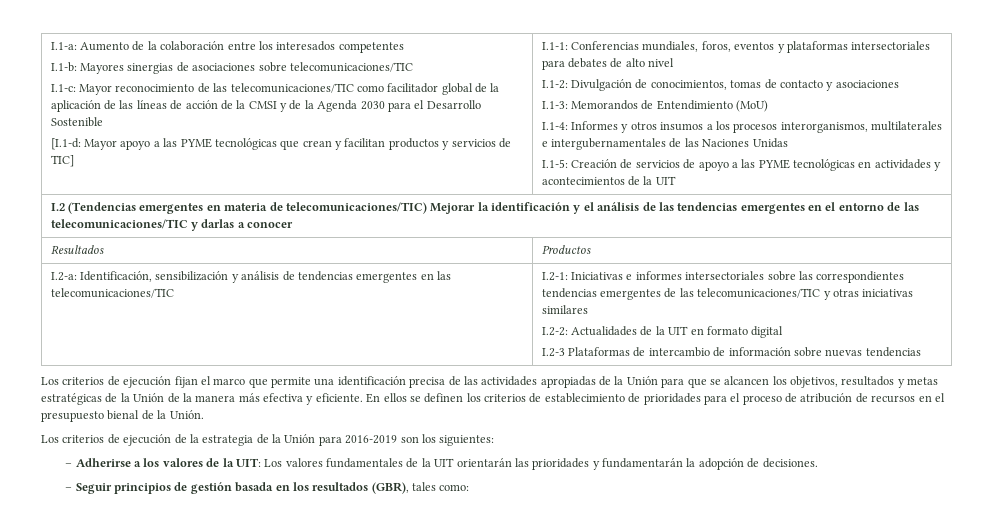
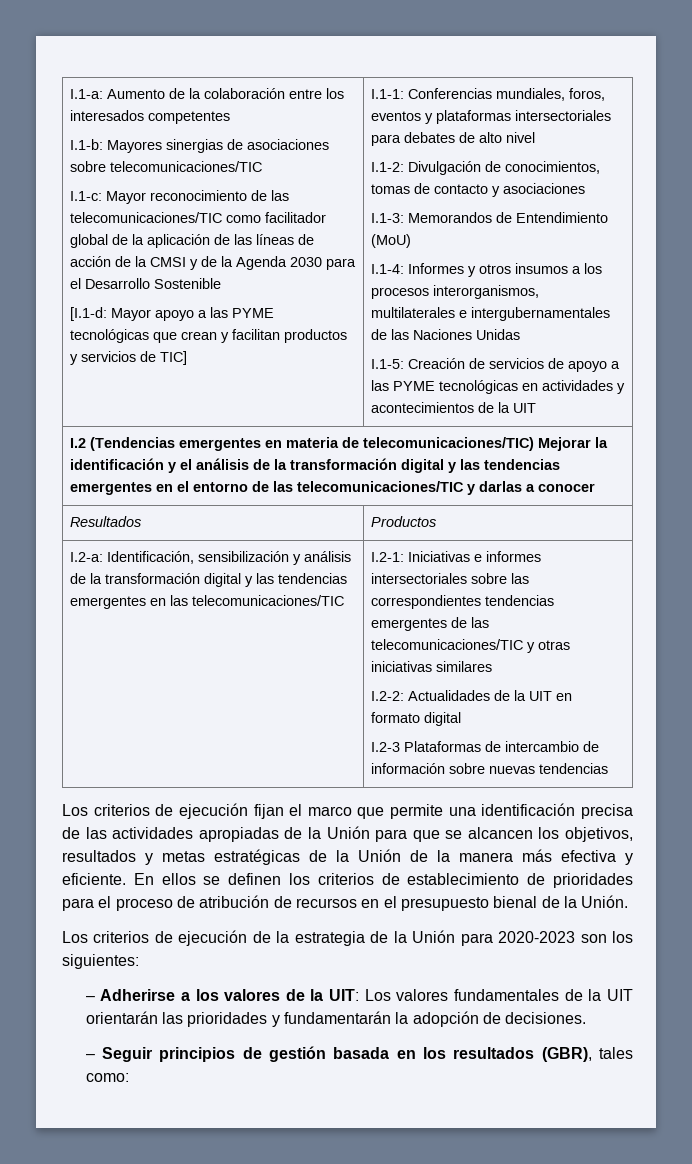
(656, 206) none -> [274,458,457,473] la transformación digital y
(295, 276) none -> [90,573,275,587] la transformación digital y las
[345,435,398,444] 2016-2019 -> [498,931,576,943] 2020-2023

